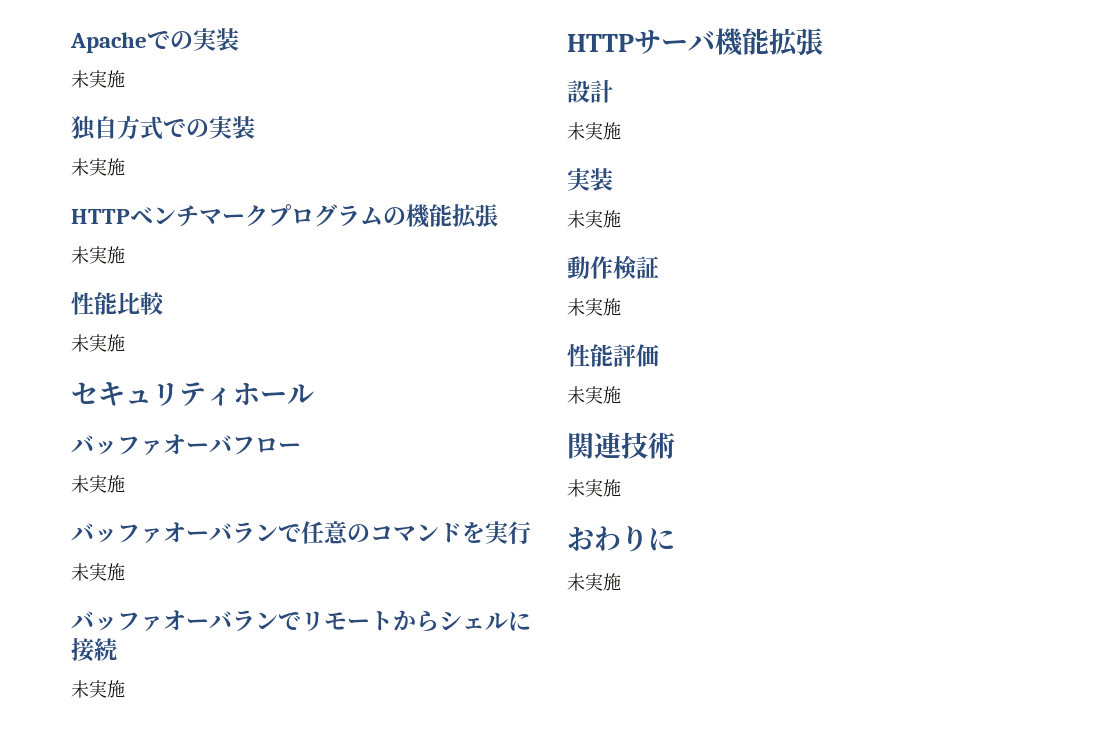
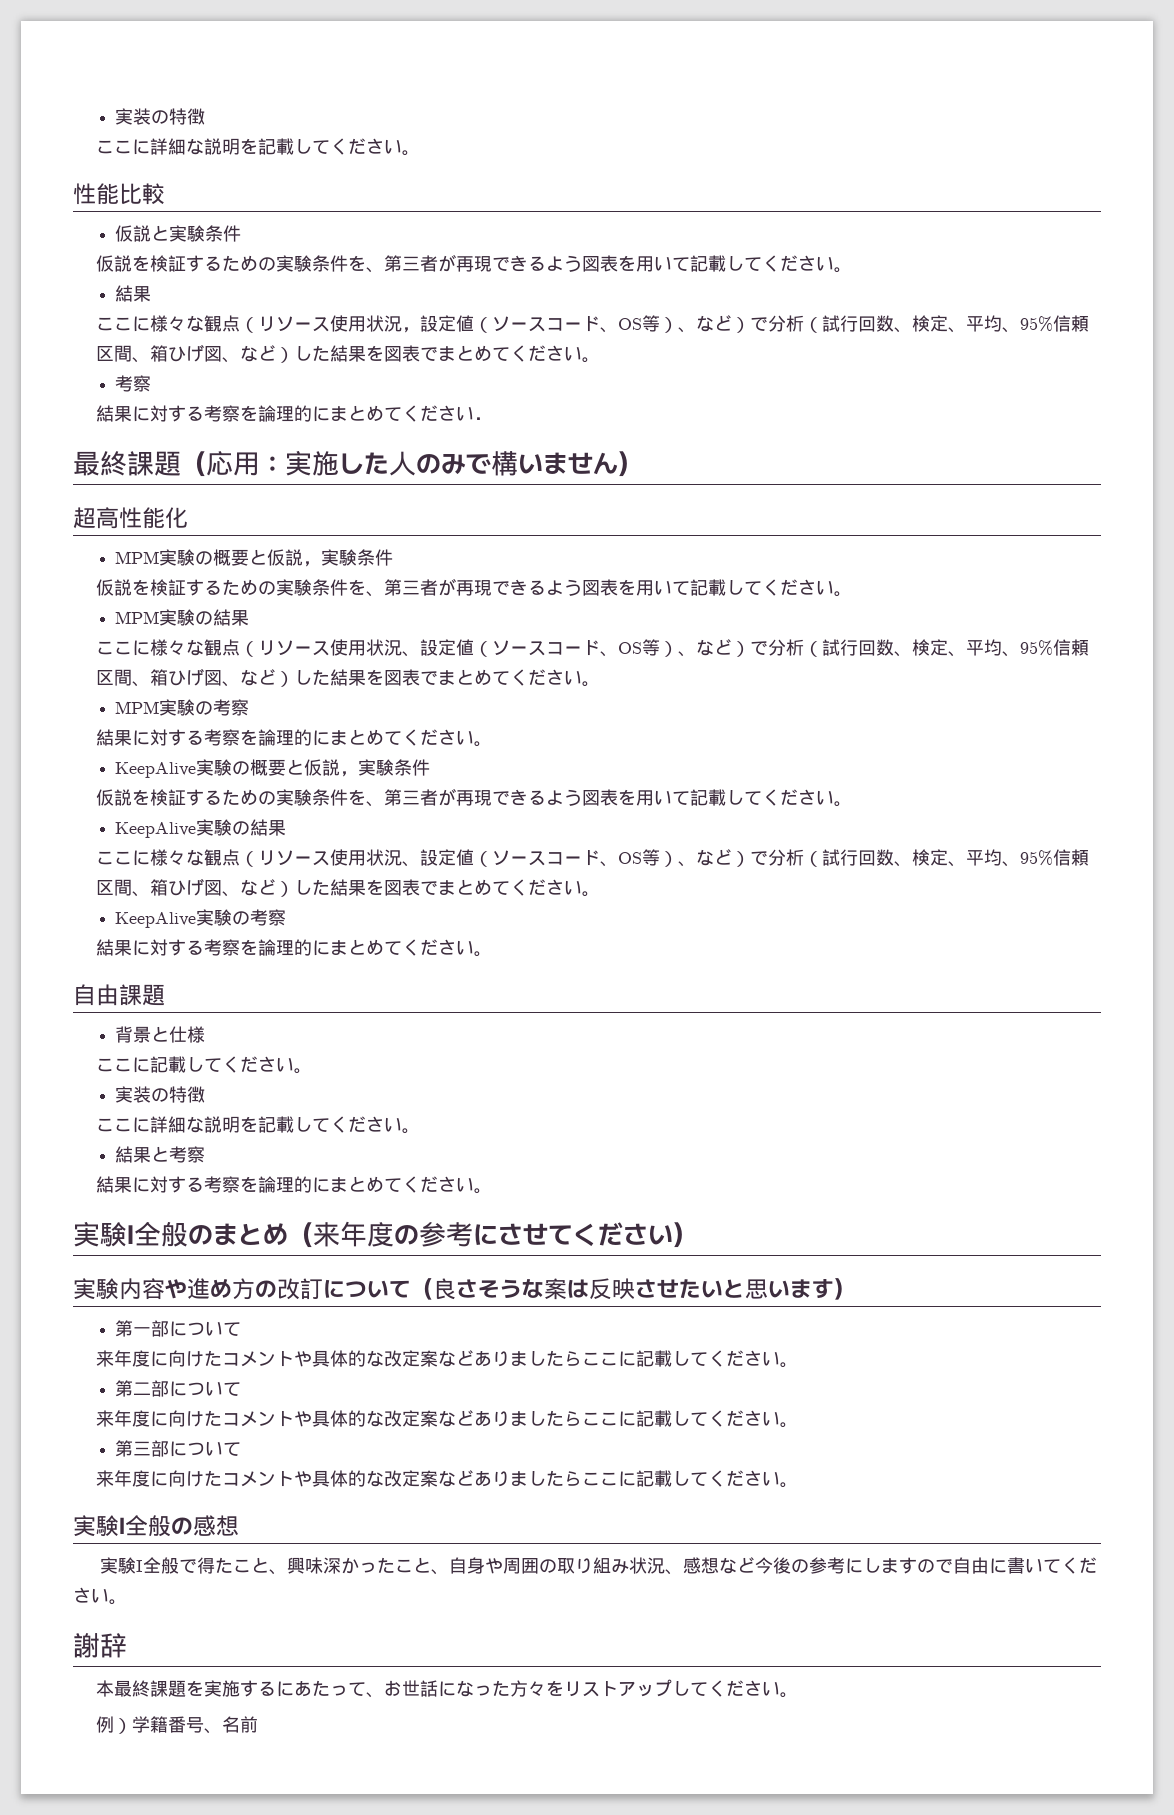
[70,28,239,53] [71,70,125,88] [71,116,255,141] [71,158,125,176] [71,204,498,228] [71,246,125,264] [71,292,165,315] [71,334,125,352] [71,381,314,406] [71,434,301,456] [71,475,125,493] [71,521,531,545] [71,563,125,581] [71,610,531,632] [71,638,117,662] [71,680,125,698] [567,28,823,56] [567,80,613,103] [567,122,621,140] [567,168,613,191] [567,210,621,228] [567,256,659,280] [567,298,621,316] [567,344,659,367] [567,386,621,404] [567,432,675,459] [567,479,621,497] [567,526,675,552] [567,573,621,591] Apacheでの実装 // 未実施 // 独自方式での実装 // 未実施 // HTTPベンチマークプログラムの機能拡張 // 未実施 // 性能比較 // 未実施 // セキュリティホール // バッファオーバフロー // 未実施 // バッファオーバランで任意のコマンドを実行 // 未実施 // バッファオーバランでリモートからシェルに接続 // 未実施 // HTTPサーバ機能拡張 // 設計 // 未実施 // 実装 // 未実施 // 動作検証 // 未実施 // 性能評価 // 未実施 // 関連技術 // 未実施 // おわりに // 未実施 -> [115,108,206,125] [96,138,421,156] [73,183,165,205] [115,225,242,242] [96,254,853,273] [115,285,152,302] [96,315,1090,333] [96,344,601,363] [115,375,152,392] [96,405,493,422] [73,450,643,477] [73,507,188,529] [115,549,394,567] [96,578,853,597] [115,609,250,626] [96,639,1090,657] [96,668,601,687] [115,699,250,716] [96,729,493,747] [115,759,431,778] [96,788,853,807] [115,819,287,838] [96,849,1090,867] [96,878,601,897] [115,909,287,928] [96,939,493,957] [73,984,165,1006] [115,1026,206,1043] [96,1056,313,1074] [115,1086,206,1103] [96,1116,421,1134] [115,1146,206,1163] [96,1176,493,1194] [73,1221,698,1248] [73,1278,856,1300] [115,1320,242,1337] [96,1350,799,1368] [115,1380,242,1397] [96,1410,799,1428] [115,1440,242,1457] [96,1470,799,1488] [73,1515,239,1537] [100,1557,1098,1575] [73,1587,127,1605] [73,1633,127,1658] [96,1679,799,1698] [96,1716,259,1734] 実装の特徴 // ここに詳細な説明を記載してください。 // 性能比較 // 仮説と実験条件 // 仮説を検証するための実験条件を、第三者が再現できるよう図表を用いて記載してください。 // 結果 // ここに様々な観点（リソース使用状況，設定値（ソースコード、OS等）、など）で分析（試行回数、検定、平均、95%信頼区間、箱ひげ図、など）した結果を図表でまとめてください。 // 考察 // 結果に対する考察を論理的にまとめてください． // 最終課題（応用：実施した人のみで構いません） // 超高性能化 // MPM実験の概要と仮説，実験条件 // 仮説を検証するための実験条件を、第三者が再現できるよう図表を用いて記載してください。 // MPM実験の結果 // ここに様々な観点（リソース使用状況、設定値（ソースコード、OS等）、など）で分析（試行回数、検定、平均、95%信頼区間、箱ひげ図、など）した結果を図表でまとめてください。 // MPM実験の考察 // 結果に対する考察を論理的にまとめてください。 // KeepAlive実験の概要と仮説，実験条件 // 仮説を検証するための実験条件を、第三者が再現できるよう図表を用いて記載してください。 // KeepAlive実験の結果 // ここに様々な観点（リソース使用状況、設定値（ソースコード、OS等）、など）で分析（試行回数、検定、平均、95%信頼区間、箱ひげ図、など）した結果を図表でまとめてください。 // KeepAlive実験の考察 // 結果に対する考察を論理的にまとめてください。 // 自由課題 // 背景と仕様 // ここに記載してください。 // 実装の特徴 // ここに詳細な説明を記載してください。 // 結果と考察 // 結果に対する考察を論理的にまとめてください。 // 実験I全般のまとめ（来年度の参考にさせてください） // 実験内容や進め方の改訂について（良さそうな案は反映させたいと思います） // 第一部について // 来年度に向けたコメントや具体的な改定案などありましたらここに記載してください。 // 第二部について // 来年度に向けたコメントや具体的な改定案などありましたらここに記載してください。 // 第三部について // 来年度に向けたコメントや具体的な改定案などありましたらここに記載してください。 // 実験I全般の感想 // 実験I全般で得たこと、興味深かったこと、自身や周囲の取り組み状況、感想など今後の参考にしますので自由に書いてください。 // 謝辞 // 本最終課題を実施するにあたって、お世話になった方々をリストアップしてください。 // 例）学籍番号、名前

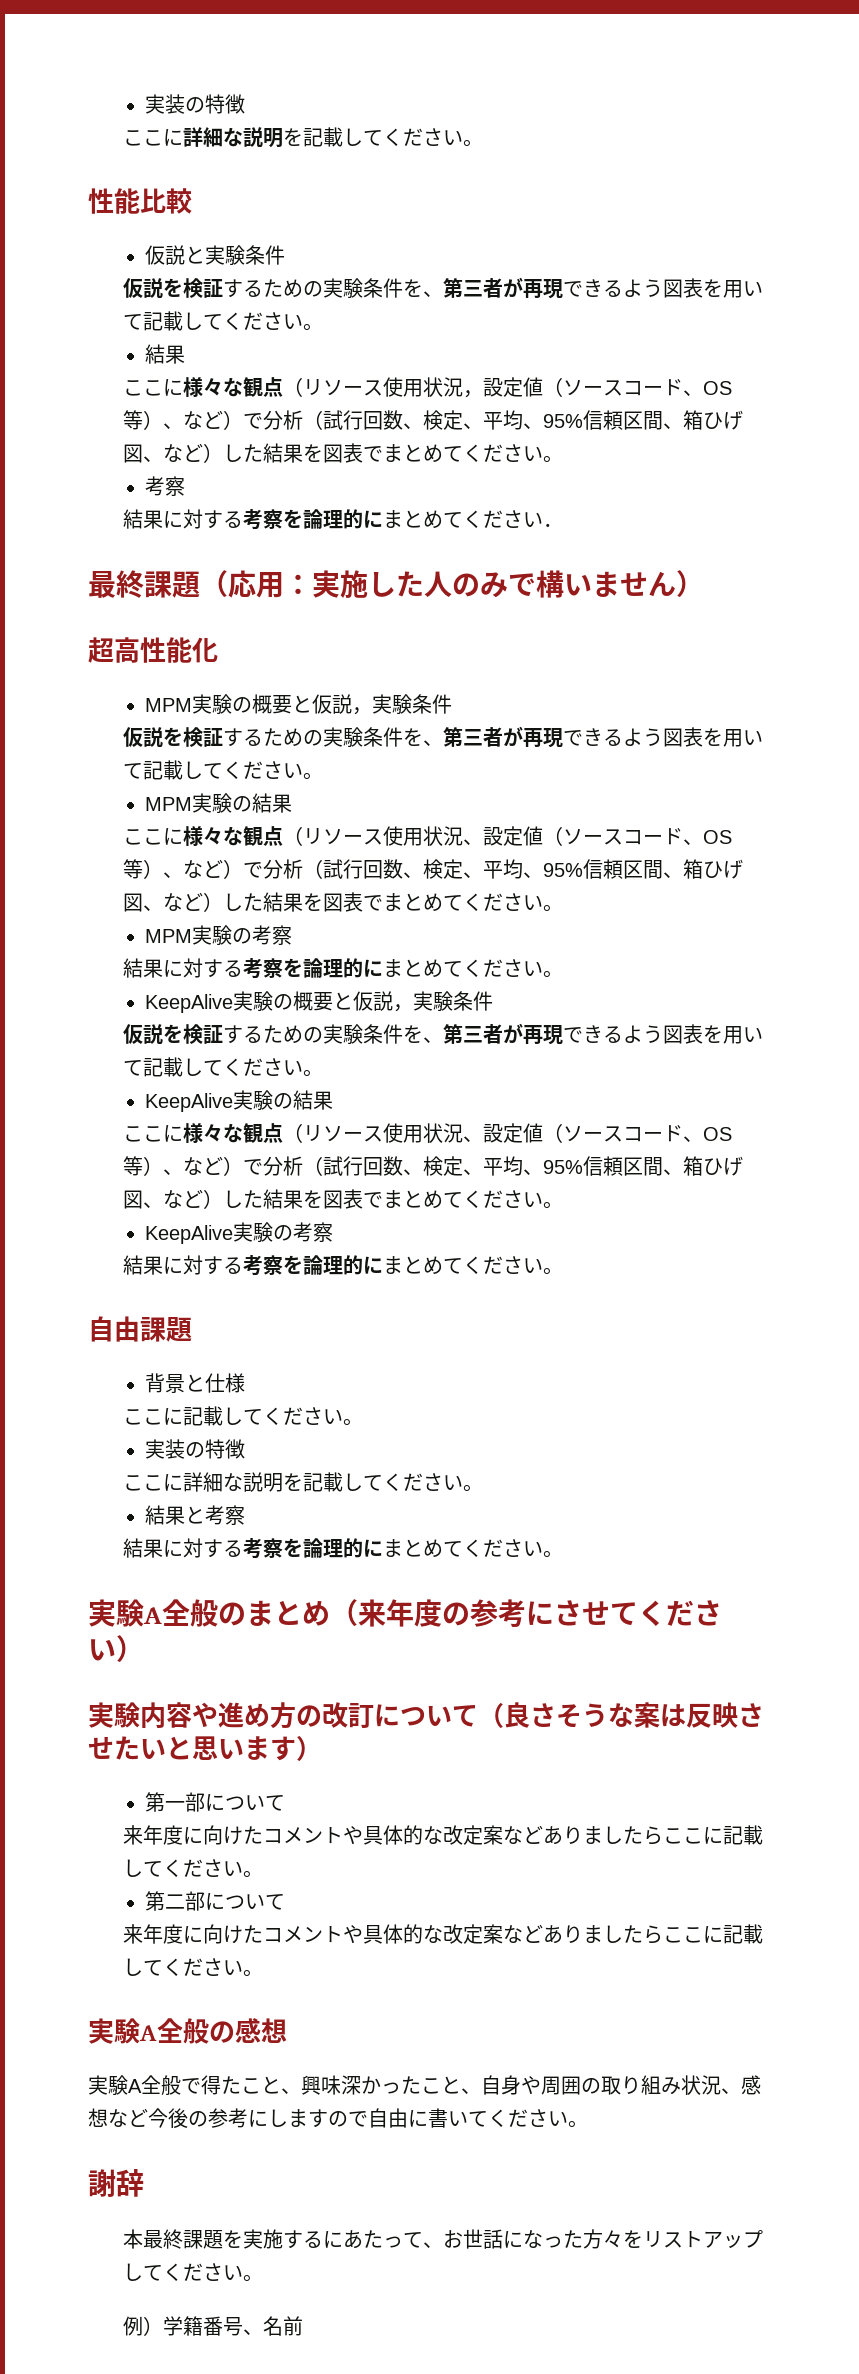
[127,1225,134,1244] I -> [144,1607,162,1624] A
[115,1440,242,1457] [96,1470,799,1488] [73,1515,125,1537] // 第三部について // 来年度に向けたコメントや具体的な改定案などありましたらここに記載してください。 // 実験I -> [88,2018,157,2044] // 実験A
[136,1560,144,1572] I -> [128,2079,142,2093] A

